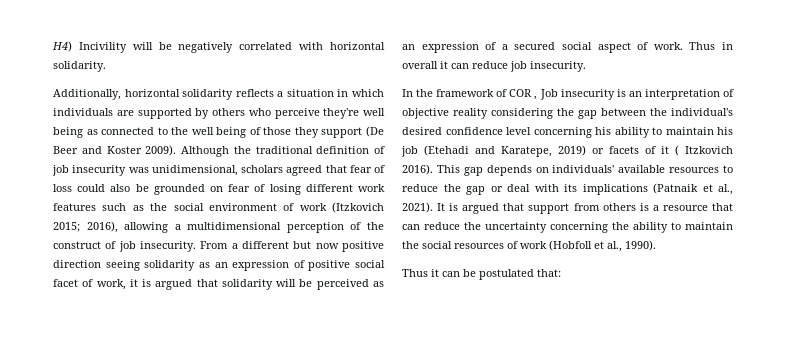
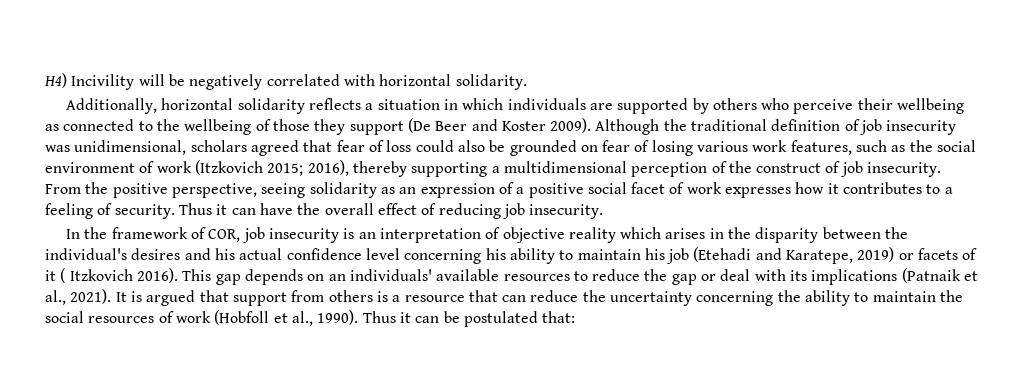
[323,108,385,119] [53,127,83,138] they're well being -> [857,98,965,114] their wellbeing
[191,127,247,138] well being -> [184,119,252,135] wellbeing
[305,184,385,192] [53,203,96,211] different work features -> [697,140,852,155] various work features,
[124,222,169,233] allowing -> [352,161,488,177] thereby supporting
[231,241,384,252] [53,260,101,268] a different but now positive direction -> [85,182,257,198] the positive perspective,
(305, 264) none -> [516,187,525,194] a
[96,279,384,290] [402,42,733,53] [402,61,508,69] work, it is argued that solidarity will be perceived as an expression of a secured social aspect of work. Thus in overall it can reduce -> [686,182,953,198] [45,203,501,219] work expresses how it contributes to a feeling of security. Thus it can have the overall effect of reducing
[509,89,558,100] COR , Job -> [208,227,265,243] COR, job
[491,108,733,119] [402,127,442,135] considering the gap between the individual's desired -> [620,227,909,243] [45,248,283,260] which arises in the disparity between the individual's desires and his actual
(549, 170) none -> [328,274,346,281] an
(656, 245) // -> (359, 317) none

